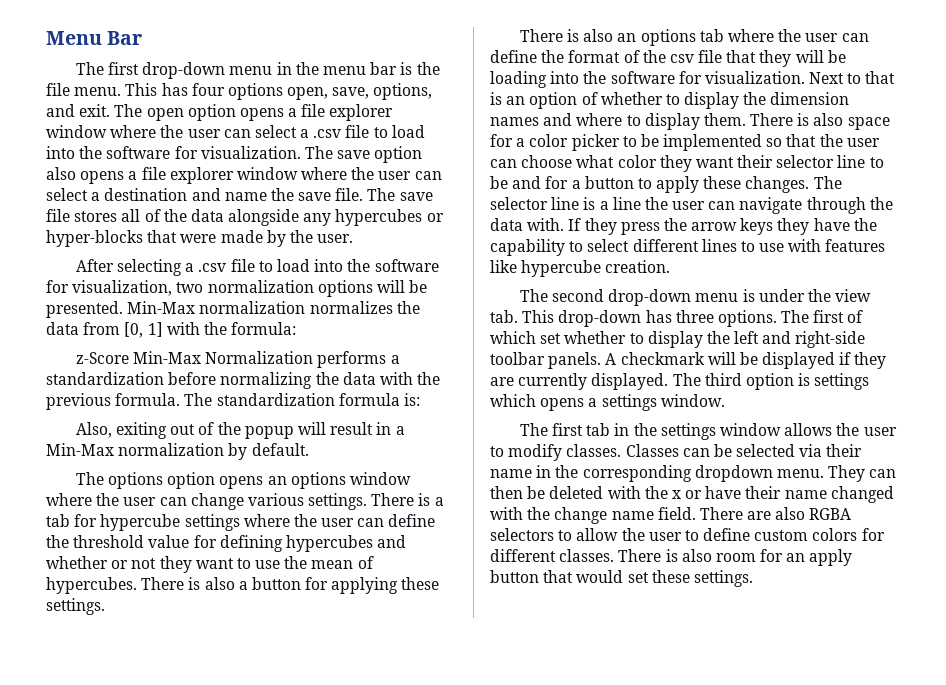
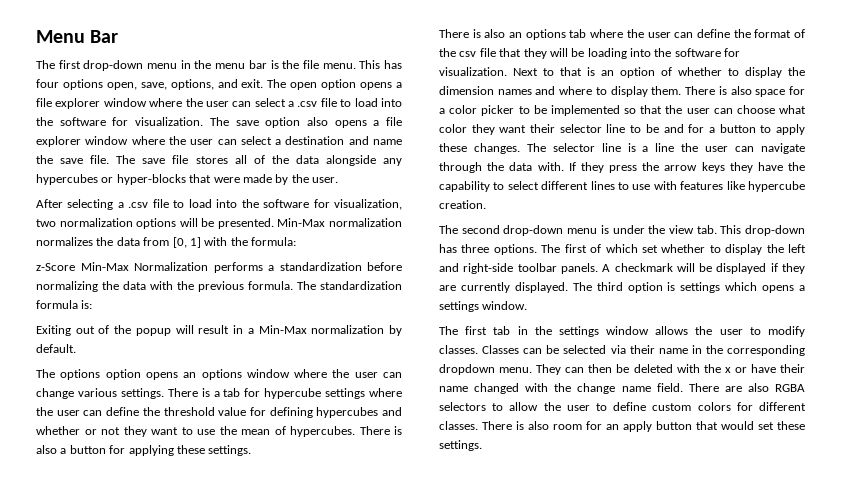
[75,422,168,439] Also, exiting -> [36,325,71,336] Exiting

